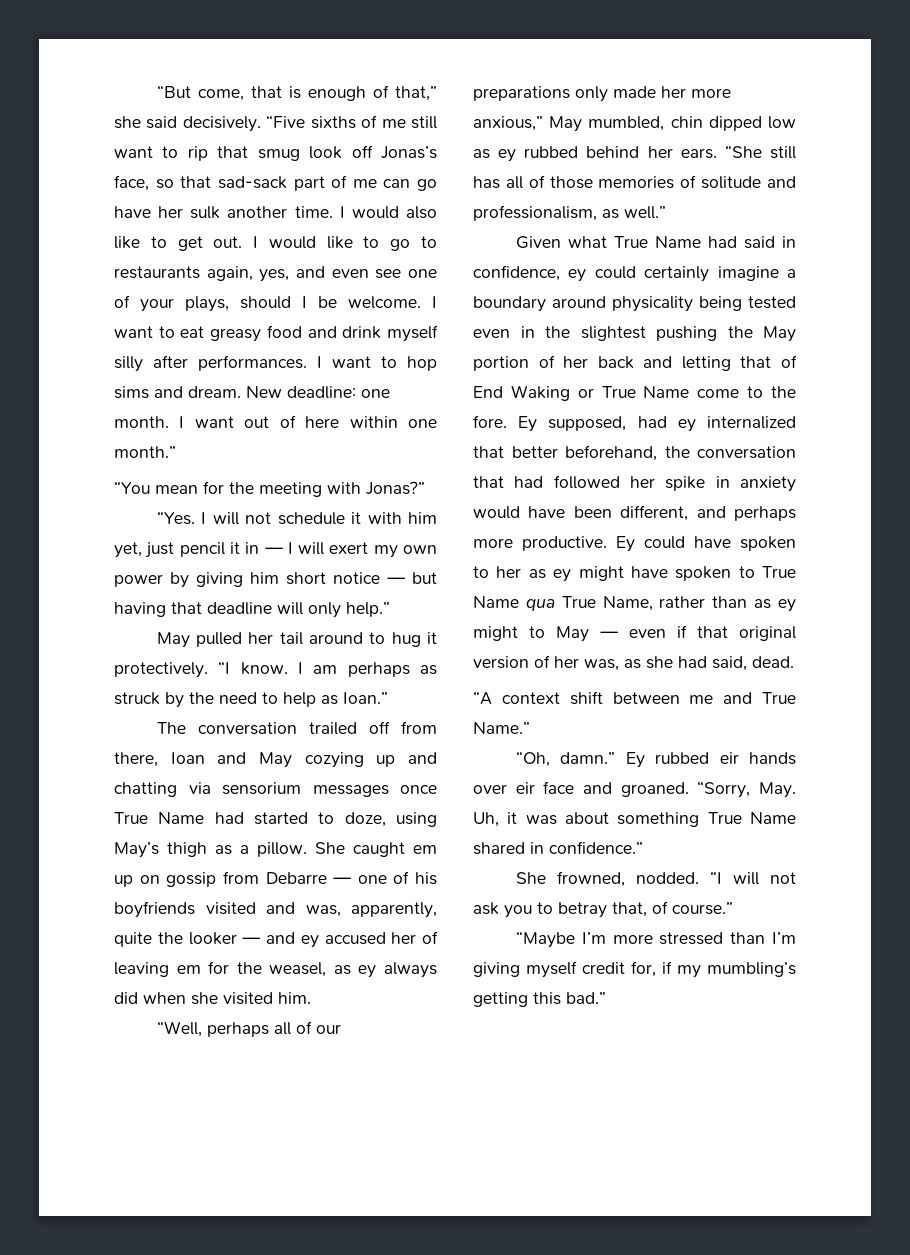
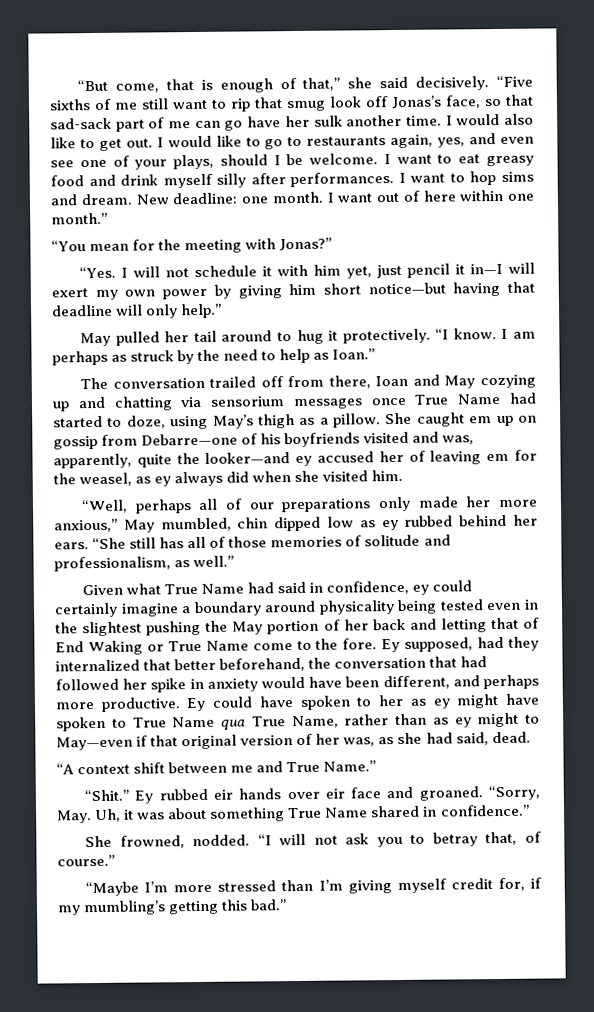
[245,542,293,554] in — I -> [470,263,504,275] in—I
[333,572,437,584] notice — but -> [367,282,446,295] notice—but
[265,872,387,884] Debarre — one -> [141,433,239,446] Debarre—one
[188,932,295,945] looker — and -> [204,452,291,464] looker—and
[677,419,696,432] ey -> [508,636,539,651] they
[556,626,666,642] May — even -> [56,736,133,751] May—even
[515,751,616,767] “Oh, damn.” -> [84,789,130,802] “Shit.”

